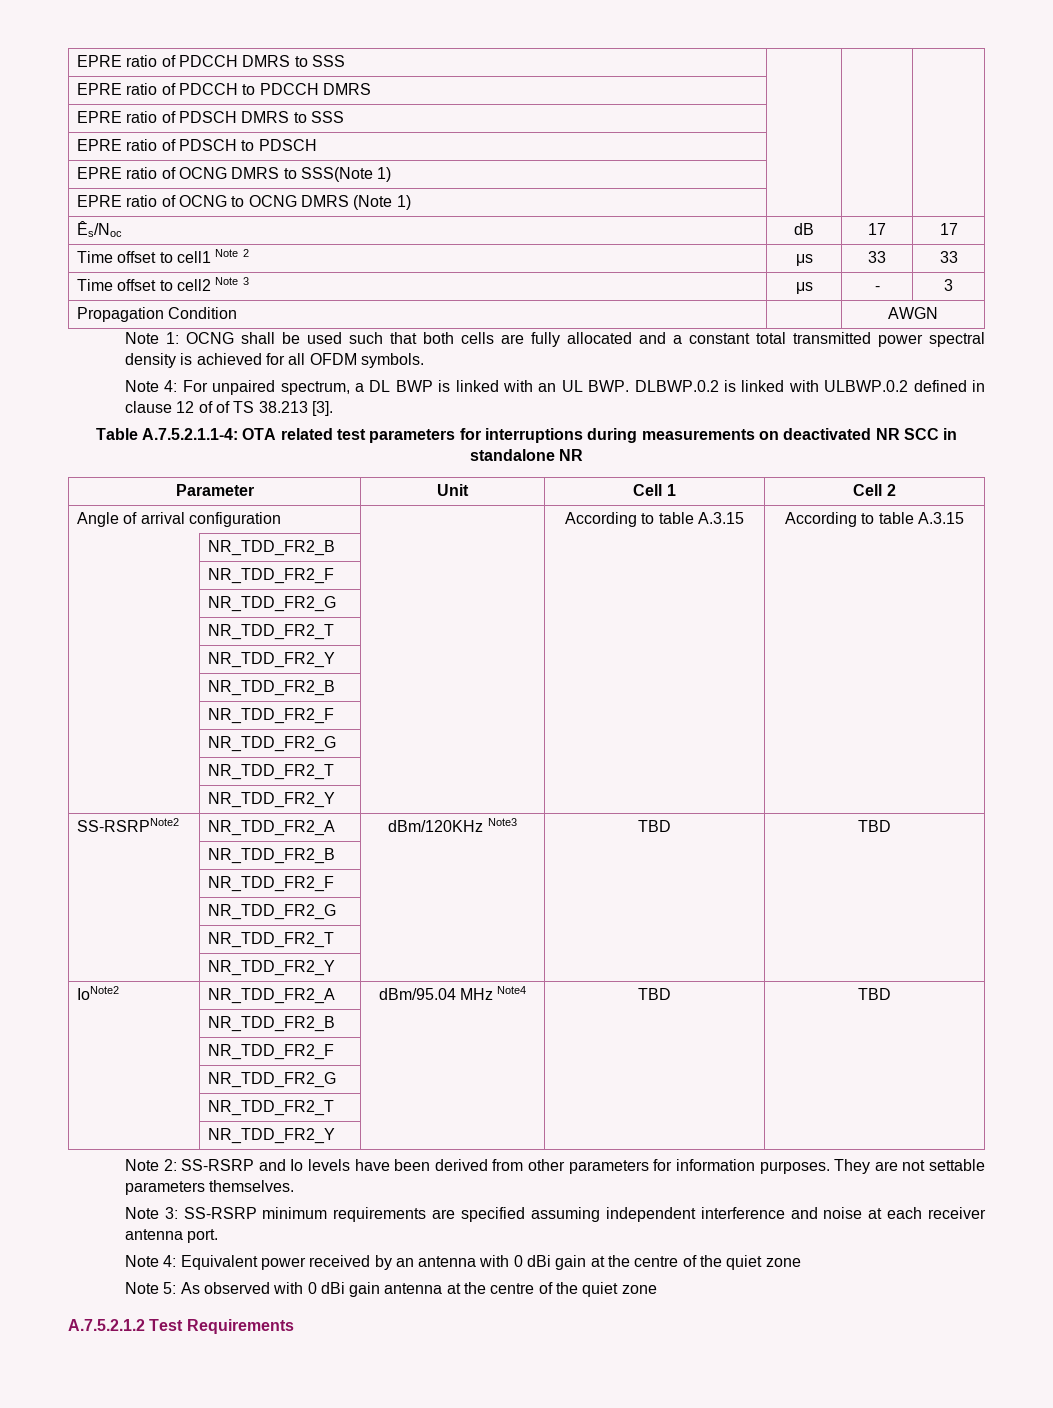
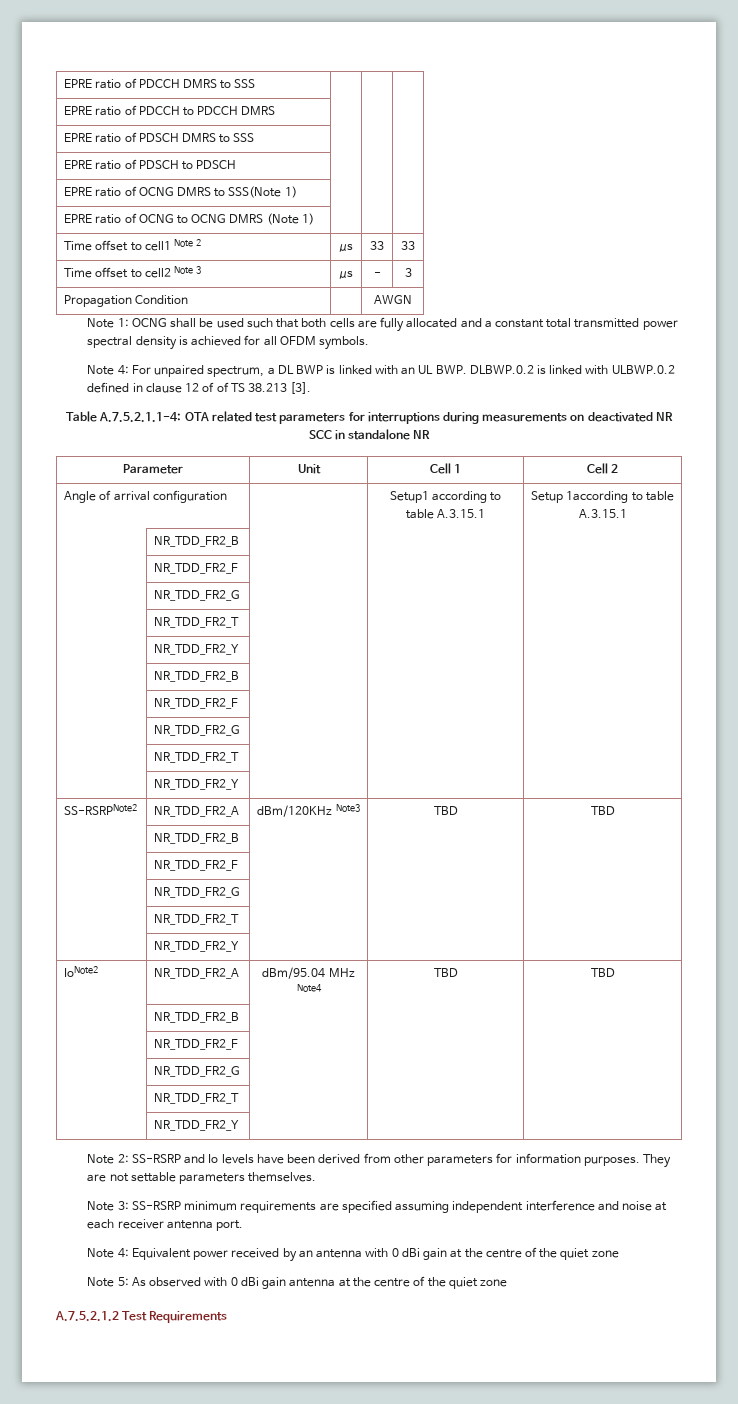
[77,221,123,237] [794,223,814,235] [868,223,886,235] [939,223,958,235] // Ês/Noc | dB | 17 | 17 -> (314, 219) none
[565,512,744,527] [785,512,964,527] According to table A.3.15 | According to table A.3.15 -> [389,491,502,503] [405,509,486,519] [531,491,674,503] [578,509,627,518] Setup1 according to table A.3.15.1 | Setup 1according to table A.3.15.1

